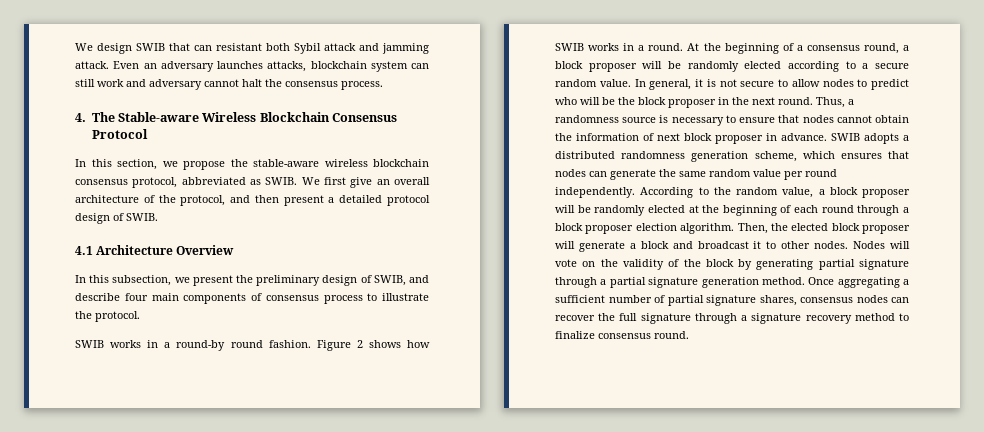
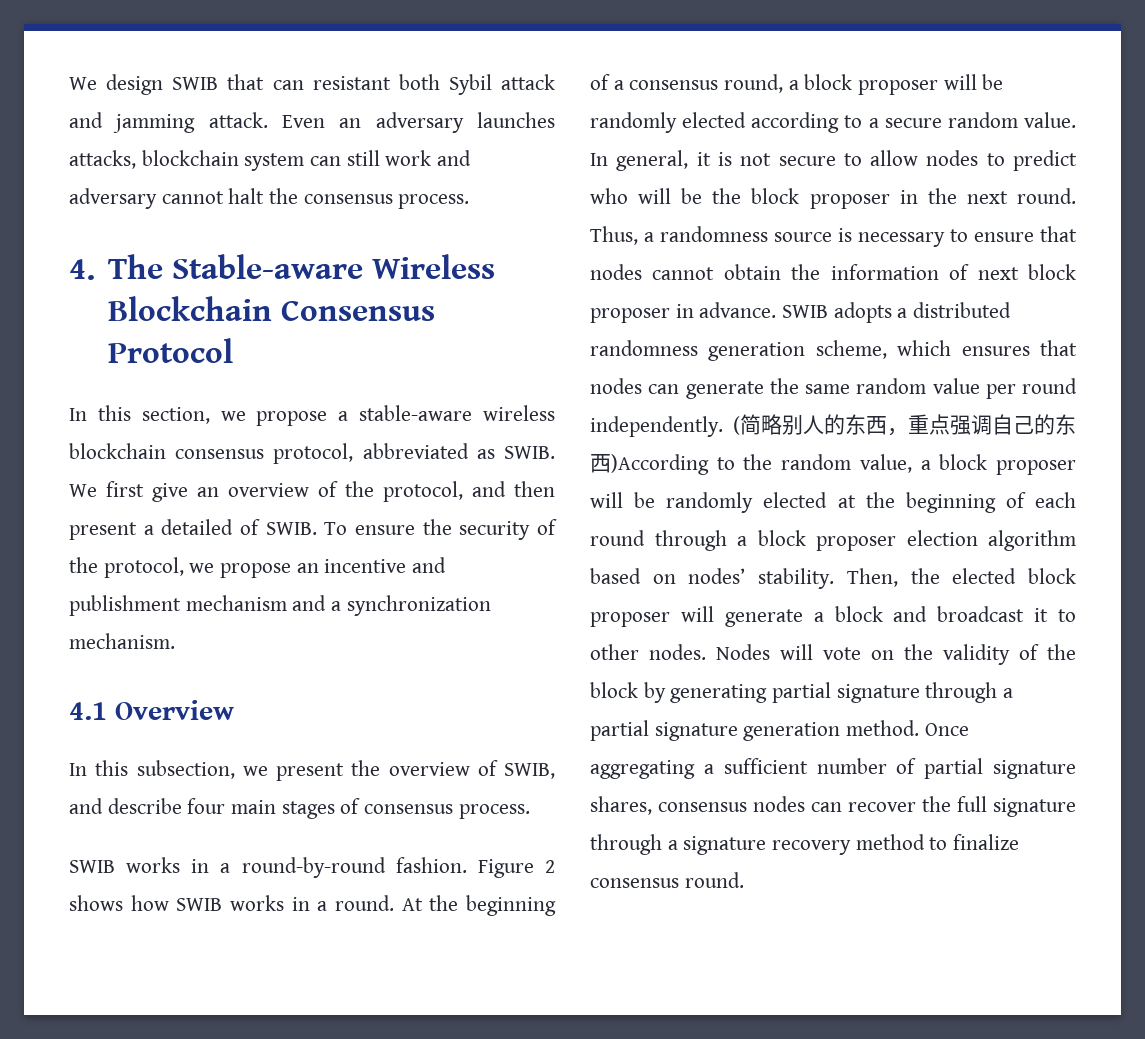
[230,159,248,167] the -> [338,411,349,421] a
[394,177,430,185] [75,195,139,203] overall architecture -> [228,483,309,497] overview
[386,195,430,206] [75,213,110,224] protocol design -> (234, 527) none
(158, 217) none -> [324,519,557,540] [69,557,447,578] [69,595,491,616] [69,633,175,649] To ensure the security of the protocol, we propose an incentive and publishment mechanism and a synchronization mechanism.
[96,245,174,255] Architecture -> (107, 711) none
[256,275,358,286] preliminary design -> [388,762,470,776] overview
[183,293,247,304] components -> [281,801,335,819] stages
[323,293,429,304] [75,311,140,322] [75,340,263,351] process to illustrate the protocol. // SWIB works in a round-by round -> [458,804,530,819] [69,857,386,878] process. // SWIB works in a round-by-round
[640,187,694,198] According -> [733,414,1076,436] [590,454,709,475] (简略别人的东西，重点强调自己的东西)According
[680,223,735,234] algorithm. -> [988,530,1076,551] [590,568,835,589] algorithm based on nodes’ stability.

